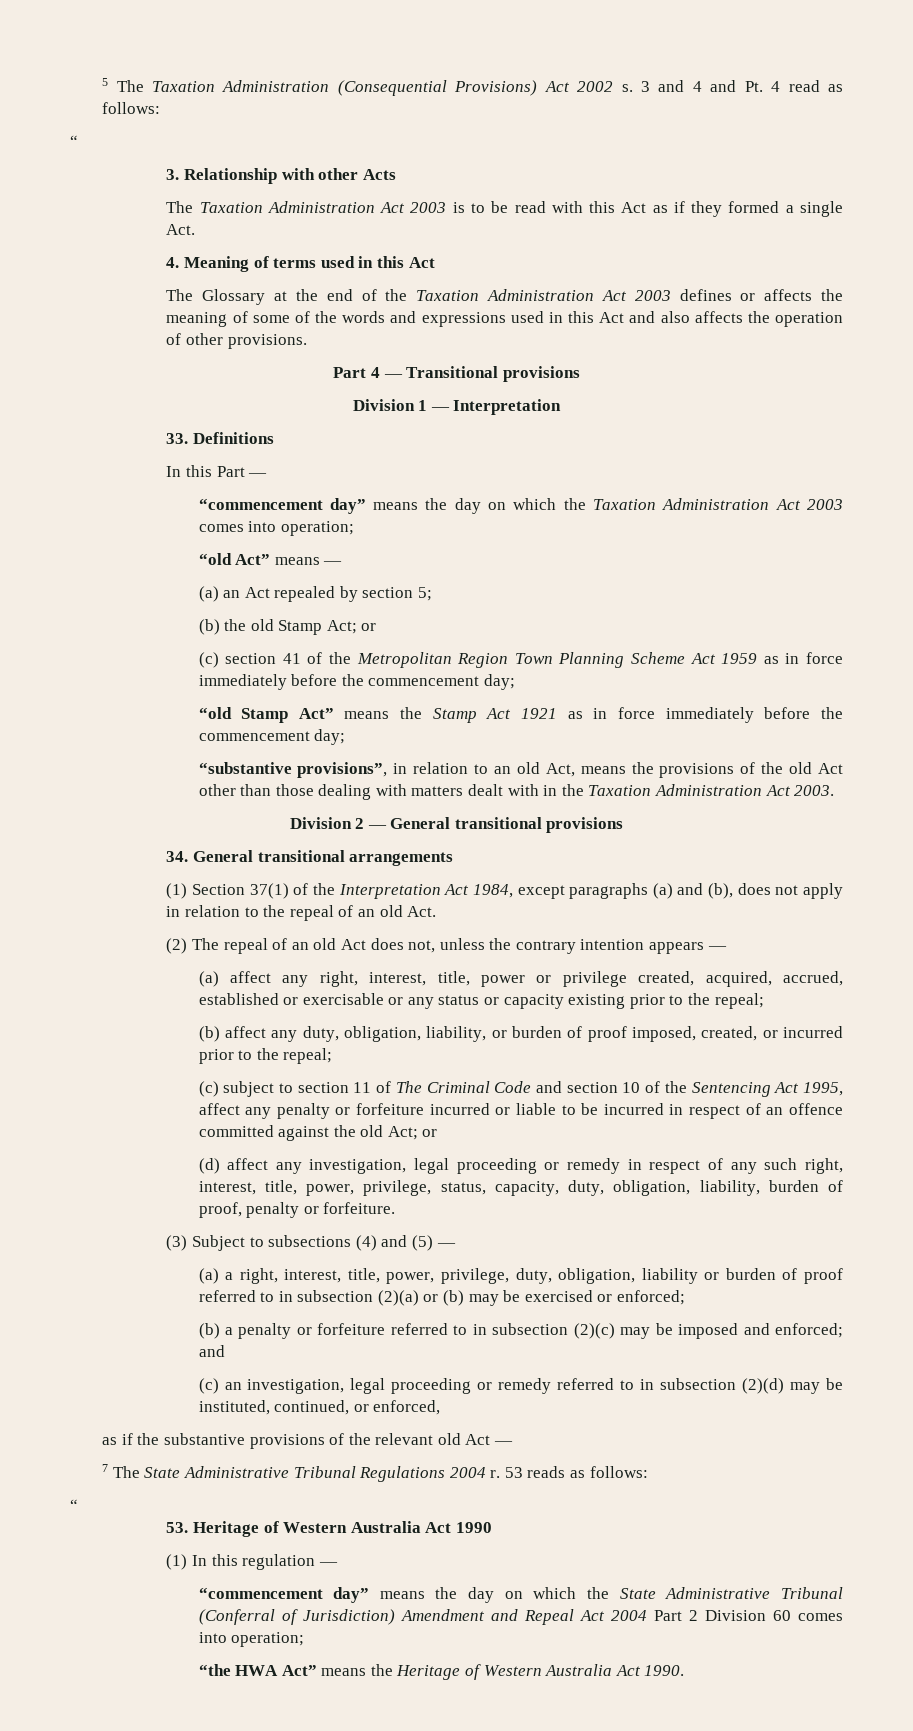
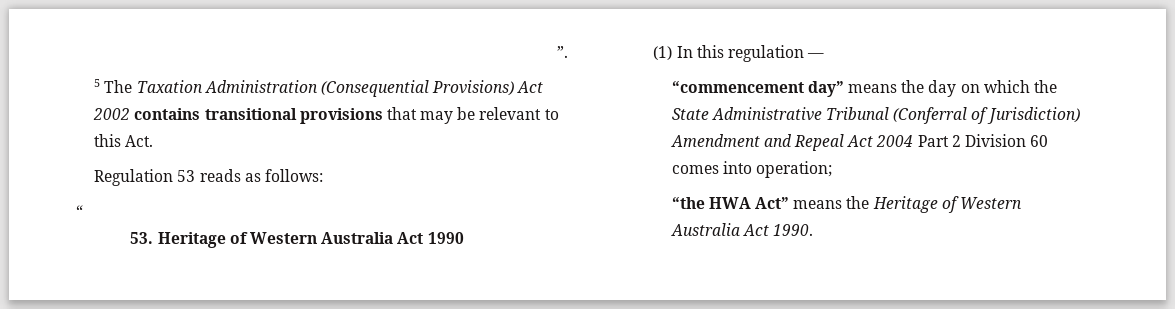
(102, 82) none -> [557,46,568,58] ”. //
[621,80,844,92] [102,102,161,114] [70,135,78,147] [166,168,396,184] [166,201,844,217] [166,224,196,235] [166,256,435,272] [166,289,843,305] [166,311,844,327] [166,333,307,349] [333,366,580,382] [352,399,562,415] [166,432,274,444] [166,465,268,477] [198,498,843,514] [198,521,354,536] [198,553,343,565] [198,586,433,602] [198,619,377,635] [198,652,844,668] [198,674,515,690] [198,707,843,723] [198,729,346,745] [198,762,843,778] [198,784,835,800] [289,817,624,833] [166,850,454,866] [166,883,844,899] [166,905,437,921] [166,938,727,954] [198,971,844,987] [198,993,764,1009] [198,1026,844,1042] [198,1048,333,1064] [198,1081,843,1097] [198,1103,843,1119] [198,1125,438,1141] [198,1158,843,1174] [198,1180,843,1196] [198,1202,396,1218] [166,1235,456,1251] [198,1268,843,1284] [198,1290,686,1306] [198,1323,843,1339] [198,1345,225,1357] [198,1378,843,1394] [198,1400,441,1415] [102,1433,514,1449] [102,1464,501,1482] s. 3 and 4 and Pt. 4 read as follows: // “ // 3. Relationship with other Acts // The Taxation Administration Act 2003 is to be read with this Act as if they formed a single Act. // 4. Meaning of terms used in this Act // The Glossary at the end of the Taxation Administration Act 2003 defines or affects the meaning of some of the words and expressions used in this Act and also affects the operation of other provisions. // Part 4 — Transitional provisions // Division 1 — Interpretation // 33. Definitions // In this Part — // “commencement day” means the day on which the Taxation Administration Act 2003 comes into operation; // “old Act” means — // (a) an Act repealed by section 5; // (b) the old Stamp Act; or // (c) section 41 of the Metropolitan Region Town Planning Scheme Act 1959 as in force immediately before the commencement day; // “old Stamp Act” means the Stamp Act 1921 as in force immediately before the commencement day; // “substantive provisions”, in relation to an old Act, means the provisions of the old Act other than those dealing with matters dealt with in the Taxation Administration Act 2003. // Division 2 — General transitional provisions // 34. General transitional arrangements // (1) Section 37(1) of the Interpretation Act 1984, except paragraphs (a) and (b), does not apply in relation to the repeal of an old Act. // (2) The repeal of an old Act does not, unless the contrary intention appears — // (a) affect any right, interest, title, power or privilege created, acquired, accrued, established or exercisable or any status or capacity existing prior to the repeal; // (b) affect any duty, obligation, liability, or burden of proof imposed, created, or incurred prior to the repeal; // (c) subject to section 11 of The Criminal Code and section 10 of the Sentencing Act 1995, affect any penalty or forfeiture incurred or liable to be incurred in respect of an offence committed against the old Act; or // (d) affect any investigation, legal proceeding or remedy in respect of any such right, interest, title, power, privilege, status, capacity, duty, obligation, liability, burden of proof, penalty or forfeiture. // (3) Subject to subsections (4) and (5) — // (a) a right, interest, title, power, privilege, duty, obligation, liability or burden of proof referred to in subsection (2)(a) or (b) may be exercised or enforced; // (b) a penalty or forfeiture referred to in subsection (2)(c) may be imposed and enforced; and // (c) an investigation, legal proceeding or remedy referred to in subsection (2)(d) may be instituted, continued, or enforced, // as if the substantive provisions of the relevant old Act — // 7 The State Administrative Tribunal Regulations 2004 r. -> [134,107,559,124] [94,134,154,147] [94,169,174,186] contains transitional provisions that may be relevant to this Act. // Regulation

